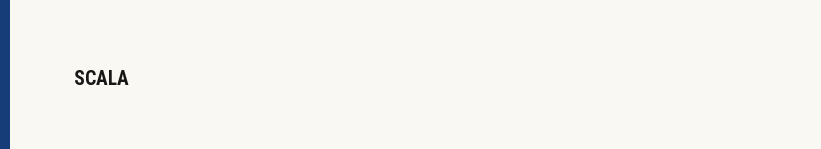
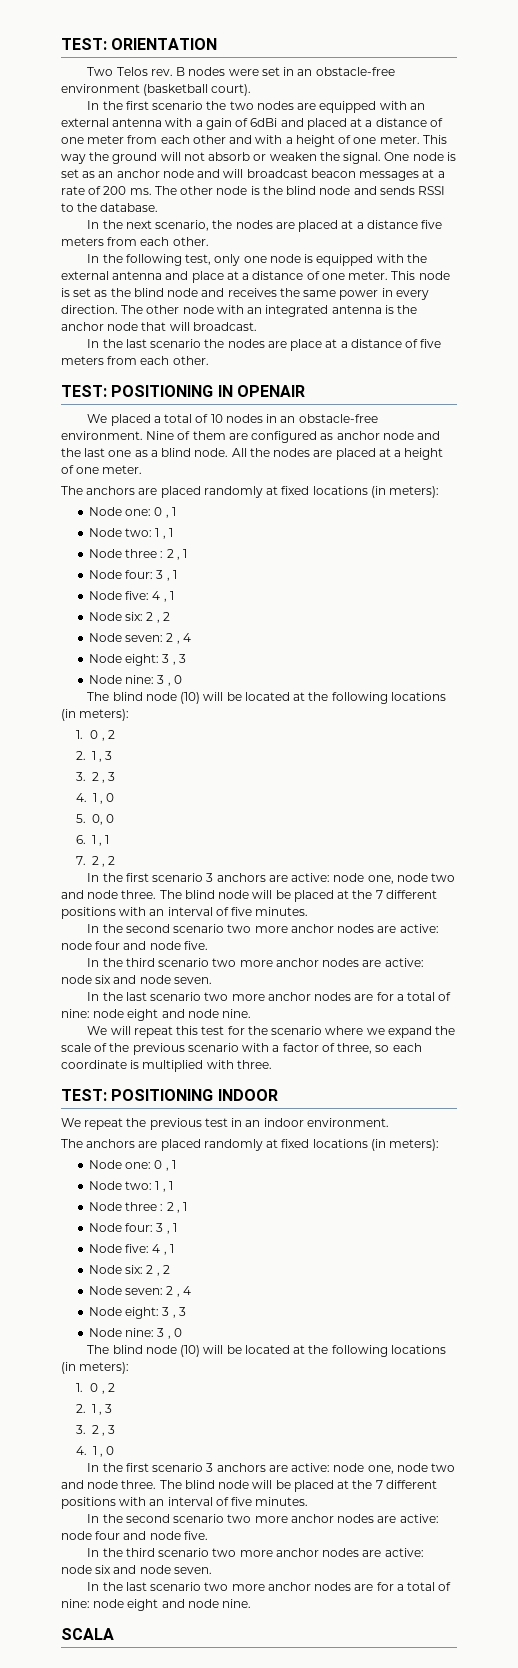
(74, 77) none -> [61,38,218,50] [87,67,395,76] [61,84,252,96] [87,101,425,113] [61,118,443,130] [61,135,447,147] [61,152,456,164] [61,169,445,181] [61,186,446,195] [61,203,159,212] [87,220,442,232] [61,237,209,246] [87,254,427,266] [61,271,450,283] [61,288,429,300] [61,305,418,317] [61,322,257,331] [87,339,442,351] [61,356,209,365] [61,385,305,397] [87,414,378,426] [61,431,441,443] [61,448,444,460] [61,465,143,474] [61,486,440,498] [88,507,176,518] [88,528,173,539] [88,549,188,560] [88,570,177,581] [88,591,174,602] [88,612,170,623] [88,633,191,644] [88,654,186,666] [88,675,182,686] [87,692,446,704] [61,709,130,721] [75,730,115,741] [75,751,113,762] [75,772,116,783] [75,793,115,804] [75,814,114,825] [75,835,110,846] [75,856,116,867] [87,873,455,884] [61,890,437,902] [61,907,309,919] [87,924,439,933] [61,941,208,950] [87,958,424,967] [61,975,212,984] [87,992,452,1001] [61,1009,252,1021] [87,1026,455,1038] [61,1043,422,1055] [61,1060,272,1072] [61,1089,278,1101] [61,1118,389,1130] [61,1139,440,1151] [88,1160,176,1171] [88,1181,173,1192] [88,1202,188,1213] [88,1223,177,1234] [88,1244,174,1255] [88,1265,170,1276] [88,1286,191,1297] [88,1307,186,1319] [88,1328,182,1339] [87,1345,446,1357] [61,1362,130,1374] [75,1383,115,1394] [75,1404,113,1415] [75,1425,116,1436] [75,1446,115,1457] [87,1463,455,1474] [61,1480,437,1492] [61,1497,309,1509] [87,1514,439,1523] [61,1531,208,1540] [87,1548,424,1557] [61,1565,212,1574] [87,1582,452,1591] [61,1599,252,1611] TEST: ORIENTATION // Two Telos rev. B nodes were set in an obstacle-free environment (basketball court). // In the first scenario the two nodes are equipped with an external antenna with a gain of 6dBi and placed at a distance of one meter from each other and with a height of one meter. This way the ground will not absorb or weaken the signal. One node is set as an anchor node and will broadcast beacon messages at a rate of 200 ms. The other node is the blind node and sends RSSI to the database. // In the next scenario, the nodes are placed at a distance five meters from each other. // In the following test, only one node is equipped with the external antenna and place at a distance of one meter. This node is set as the blind node and receives the same power in every direction. The other node with an integrated antenna is the anchor node that will broadcast. // In the last scenario the nodes are place at a distance of five meters from each other. // TEST: POSITIONING IN OPENAIR // We placed a total of 10 nodes in an obstacle-free environment. Nine of them are configured as anchor node and the last one as a blind node. All the nodes are placed at a height of one meter. // The anchors are placed randomly at fixed locations (in meters): // Node one: 0 , 1 // Node two: 1 , 1 // Node three : 2 , 1 // Node four: 3 , 1 // Node five: 4 , 1 // Node six: 2 , 2 // Node seven: 2 , 4 // Node eight: 3 , 3 // Node nine: 3 , 0 // The blind node (10) will be located at the following locations (in meters): // 1. 0 , 2 // 2. 1 , 3 // 3. 2 , 3 // 4. 1 , 0 // 5. 0, 0 // 6. 1 , 1 // 7. 2 , 2 // In the first scenario 3 anchors are active: node one, node two and node three. The blind node will be placed at the 7 different positions with an interval of five minutes. // In the second scenario two more anchor nodes are active: node four and node five. // In the third scenario two more anchor nodes are active: node six and node seven. // In the last scenario two more anchor nodes are for a total of nine: node eight and node nine. // We will repeat this test for the scenario where we expand the scale of the previous scenario with a factor of three, so each coordinate is multiplied with three. // TEST: POSITIONING INDOOR // We repeat the previous test in an indoor environment. // The anchors are placed randomly at fixed locations (in meters): // Node one: 0 , 1 // Node two: 1 , 1 // Node three : 2 , 1 // Node four: 3 , 1 // Node five: 4 , 1 // Node six: 2 , 2 // Node seven: 2 , 4 // Node eight: 3 , 3 // Node nine: 3 , 0 // The blind node (10) will be located at the following locations (in meters): // 1. 0 , 2 // 2. 1 , 3 // 3. 2 , 3 // 4. 1 , 0 // In the first scenario 3 anchors are active: node one, node two and node three. The blind node will be placed at the 7 different positions with an interval of five minutes. // In the second scenario two more anchor nodes are active: node four and node five. // In the third scenario two more anchor nodes are active: node six and node seven. // In the last scenario two more anchor nodes are for a total of nine: node eight and node nine. //

